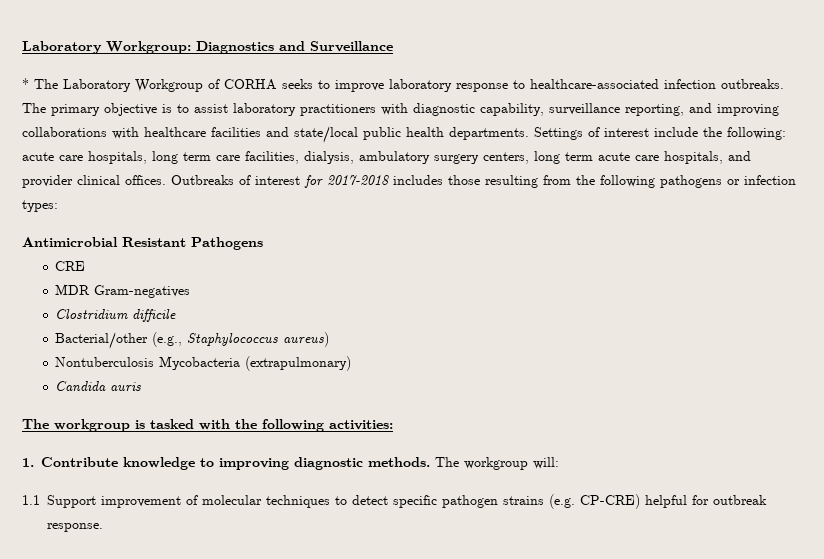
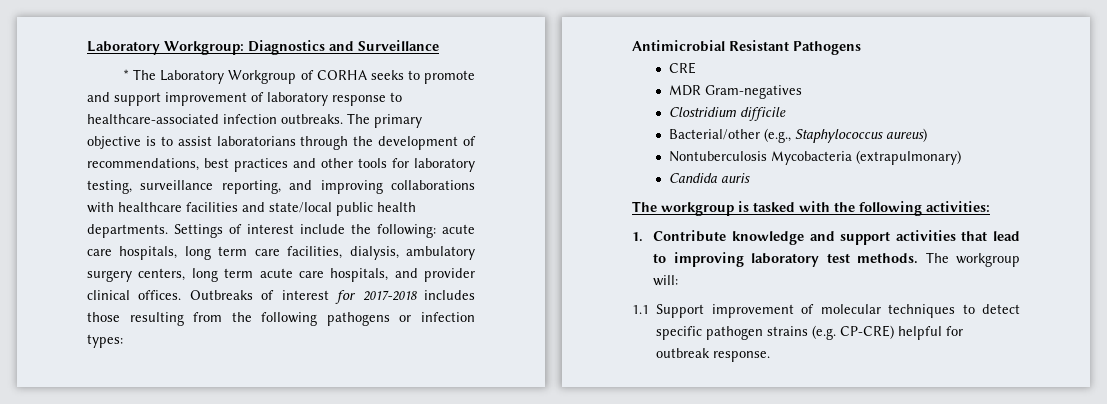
[335,80,384,92] improve -> [423,70,475,84] [87,92,264,106] promote and support improvement of
[233,103,544,116] laboratory practitioners with diagnostic capability, -> [216,136,476,150] [87,158,475,172] [87,180,132,194] laboratorians through the development of recommendations, best practices and other tools for laboratory testing,
[200,457,363,470] to improving diagnostic -> [809,230,1020,245] [653,252,850,267] and support activities that lead to improving laboratory test

